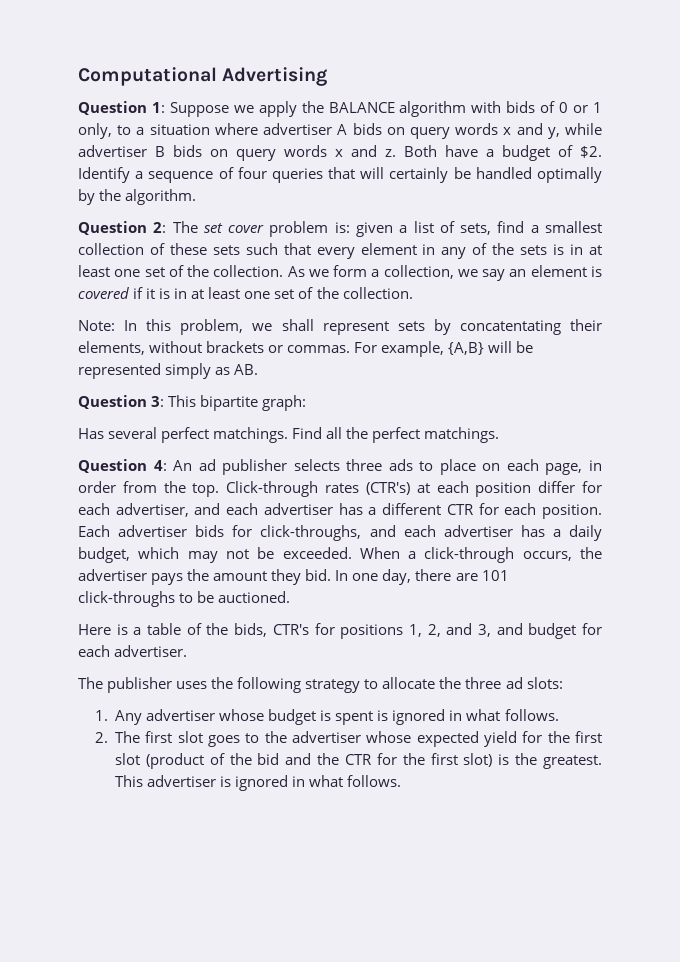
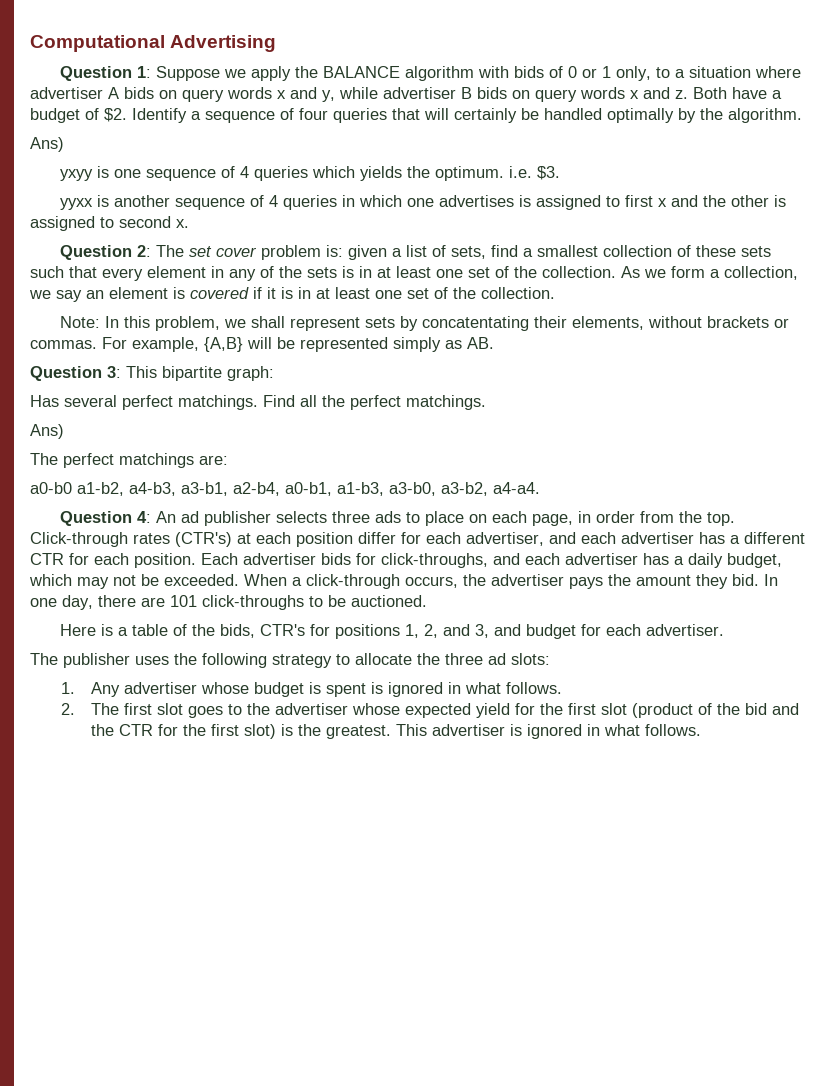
(197, 197) none -> [30,137,64,152] [59,166,560,181] [59,195,786,210] [30,216,189,231] // Ans) // yxyy is one sequence of 4 queries which yields the optimum. i.e. $3. // yyxx is another sequence of 4 queries in which one advertises is assigned to first x and the other is assigned to second x.
(500, 435) none -> [30,424,64,439] [30,453,228,468] [30,482,540,496] // Ans) // The perfect matchings are: // a0-b0 a1-b2, a4-b3, a3-b1, a2-b4, a0-b1, a1-b3, a3-b0, a3-b2, a4-a4.

